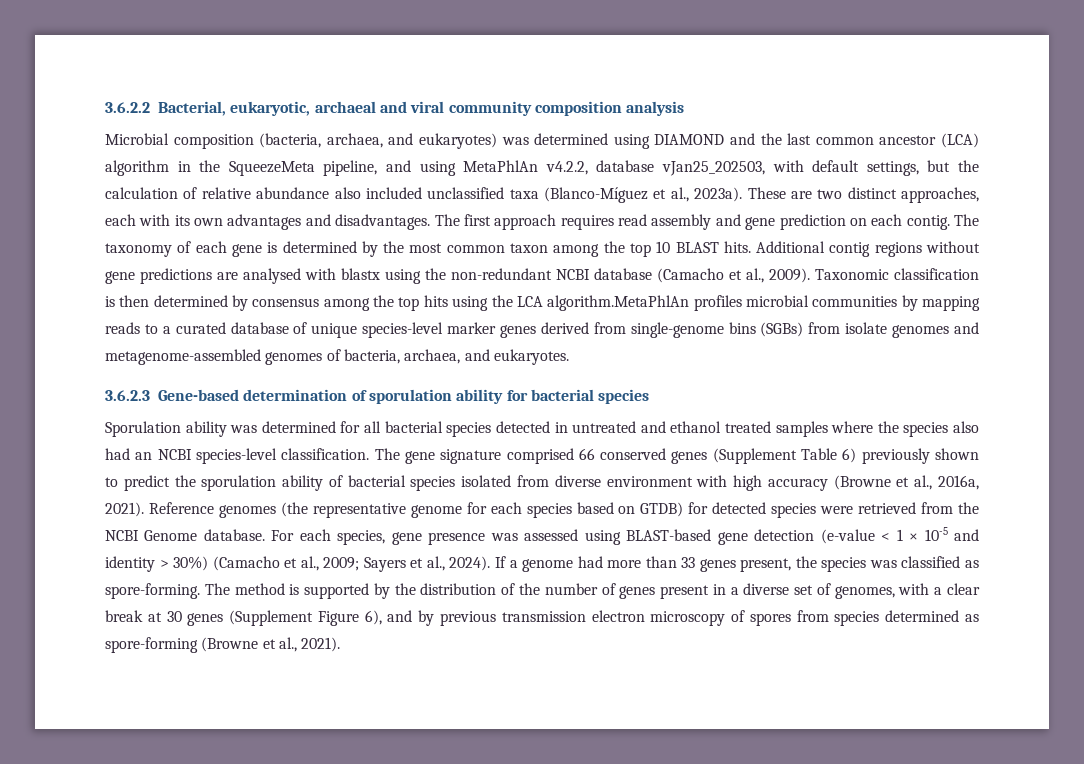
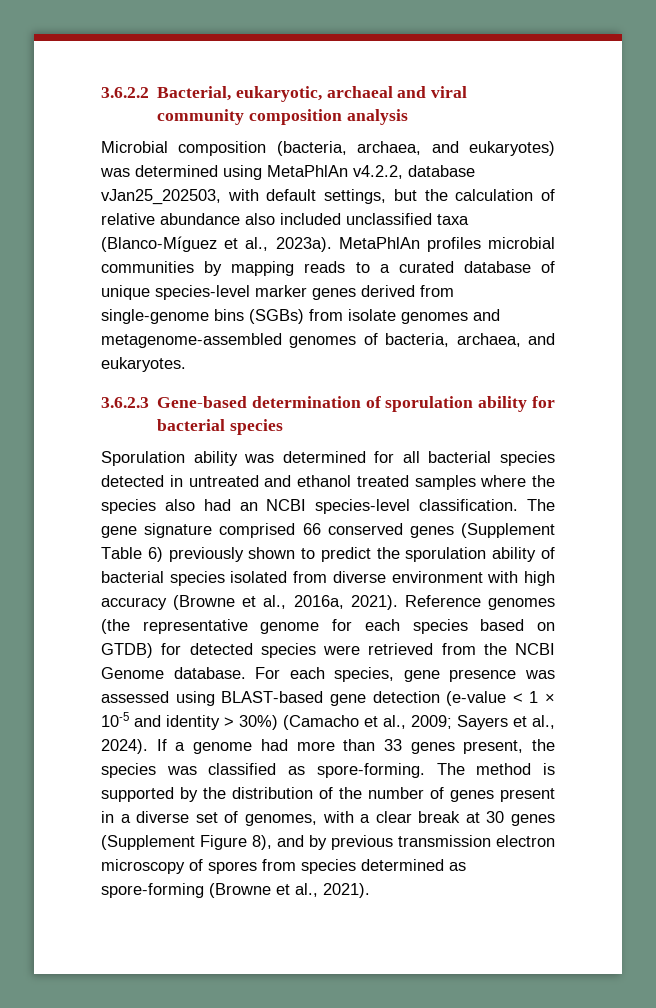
[654,133,980,148] [105,160,456,176] DIAMOND and the last common ancestor (LCA) algorithm in the SqueezeMeta pipeline, and using -> (262, 172) none
[747,187,979,203] [105,214,979,230] [105,241,980,257] [105,268,979,284] [105,295,690,311] These are two distinct approaches, each with its own advantages and disadvantages. The first approach requires read assembly and gene prediction on each contig. The taxonomy of each gene is determined by the most common taxon among the top 10 BLAST hits. Additional contig regions without gene predictions are analysed with blastx using the non-redundant NCBI database (Camacho et al., 2009). Taxonomic classification is then determined by consensus among the top hits using the LCA algorithm.MetaPhlAn -> [338,237,420,249] MetaPhlAn
[364,610,382,625] 6), -> [252,835,272,850] 8),

